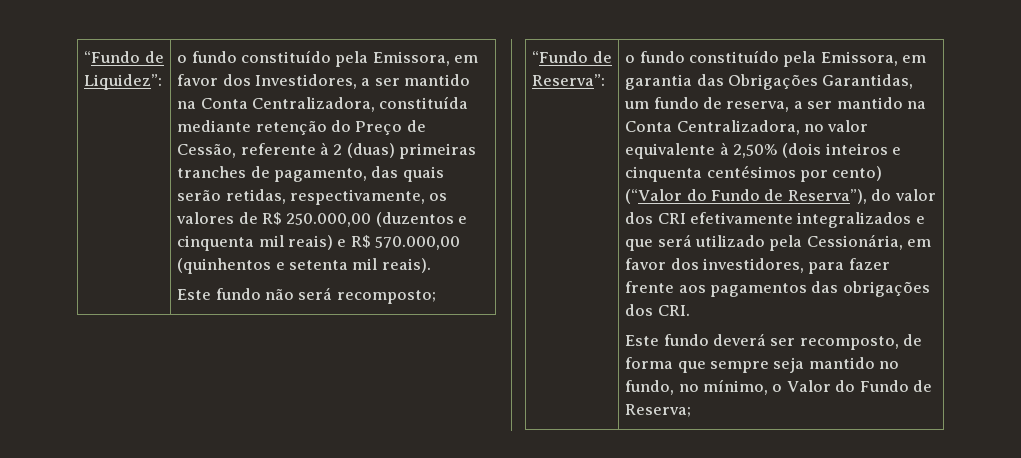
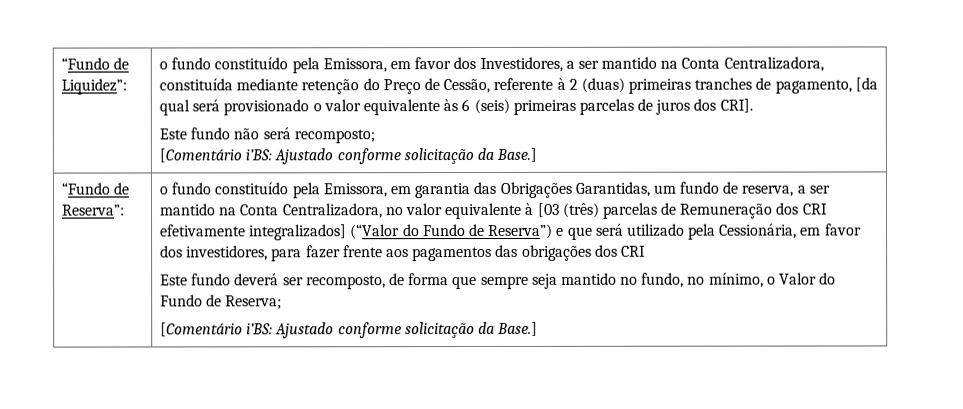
[371,166,444,182] [177,189,448,205] [176,212,468,227] [177,235,461,251] [177,258,431,274] das quais serão retidas, respectivamente, os valores de R$ 250.000,00 (duzentos e cinquenta mil reais) e R$ 570.000,00 (quinhentos e setenta mil reais). -> [854,77,878,92] [159,98,753,116] [da qual será provisionado o valor equivalente às 6 (seis) primeiras parcelas de juros dos CRI].
(436, 297) none -> [159,147,538,165] // [Comentário i’BS: Ajustado conforme solicitação da Base.]
[733,143,902,158] [625,165,883,182] [625,189,936,204] [625,212,912,228] 2,50% (dois inteiros e cinquenta centésimos por cento) (“Valor do Fundo de Reserva”), do valor dos CRI efetivamente integralizados -> [536,202,828,219] [160,223,554,241] [03 (três) parcelas de Remuneração dos CRI efetivamente integralizados] (“Valor do Fundo de Reserva”)
[657,305,690,316] CRI. -> [620,245,646,257] CRI
(692, 410) none -> [160,321,539,339] // [Comentário i’BS: Ajustado conforme solicitação da Base.]

